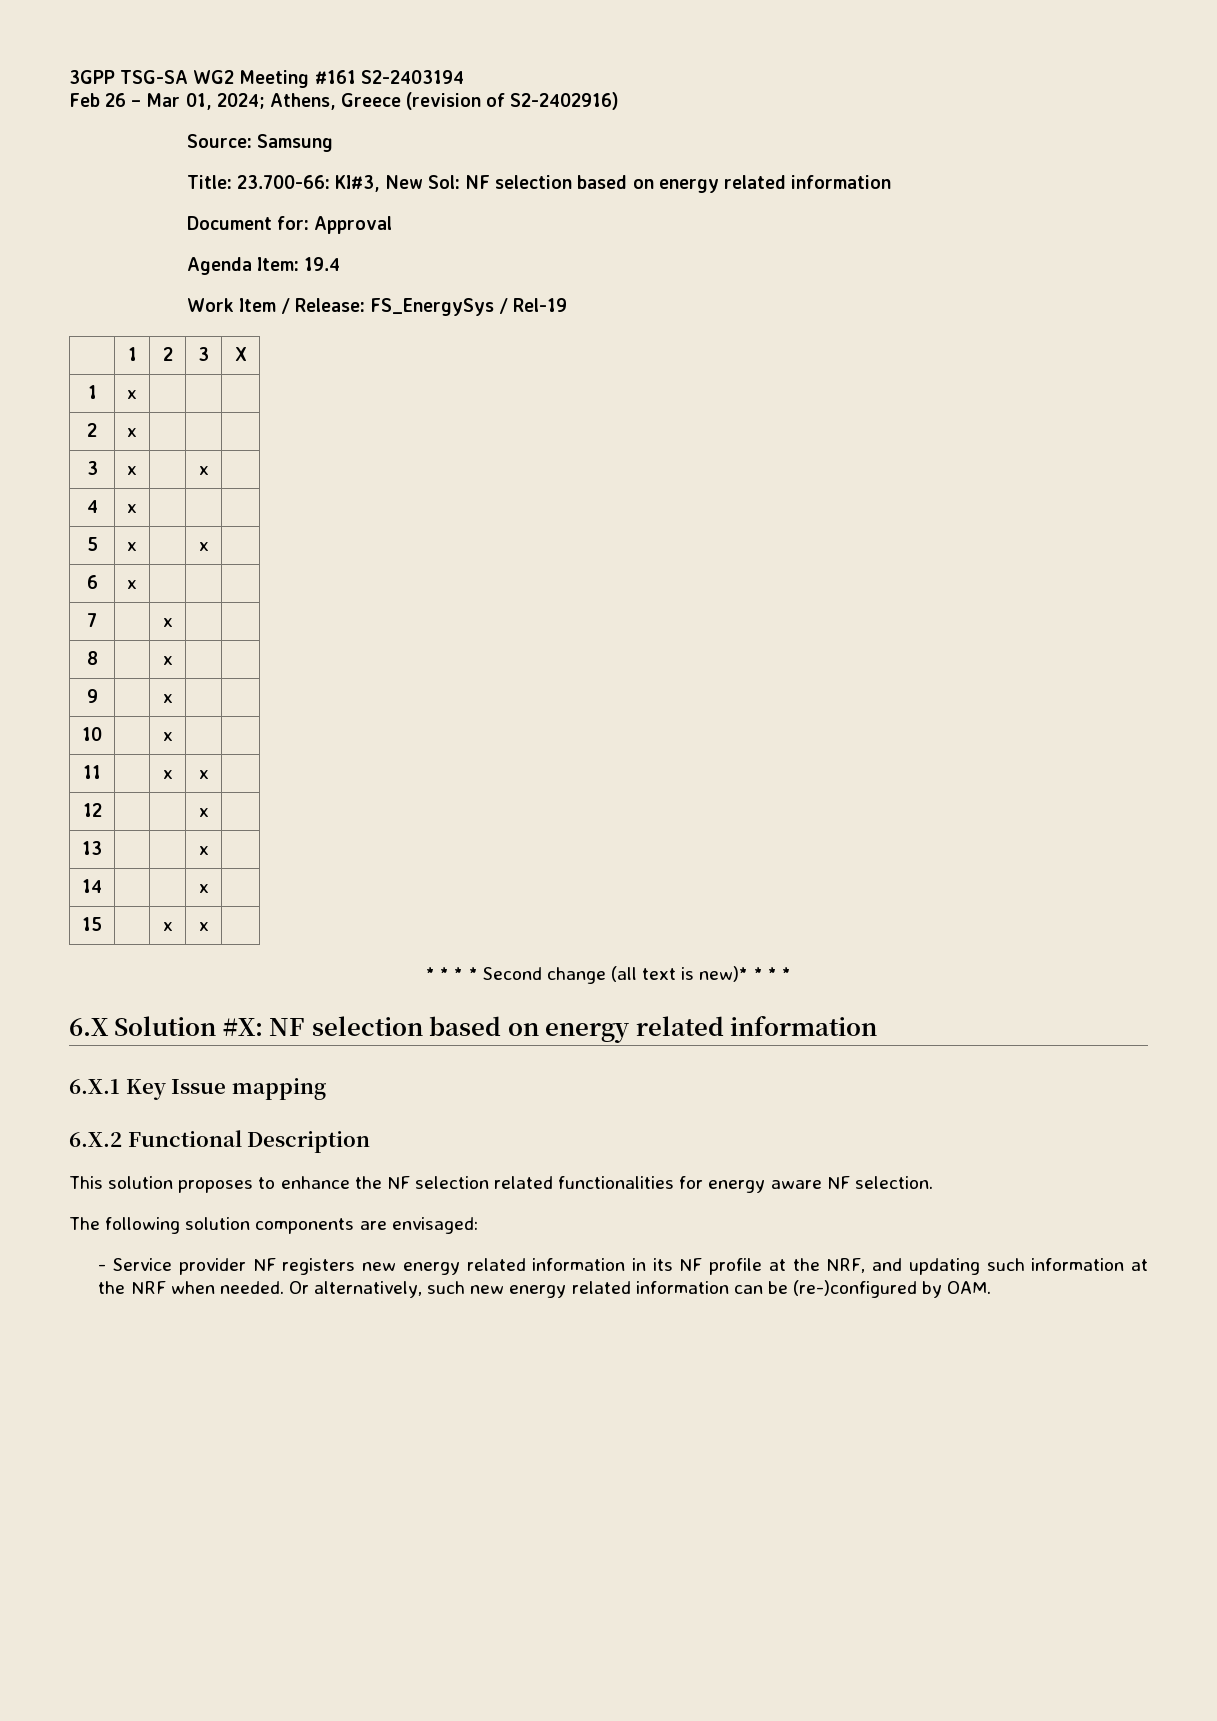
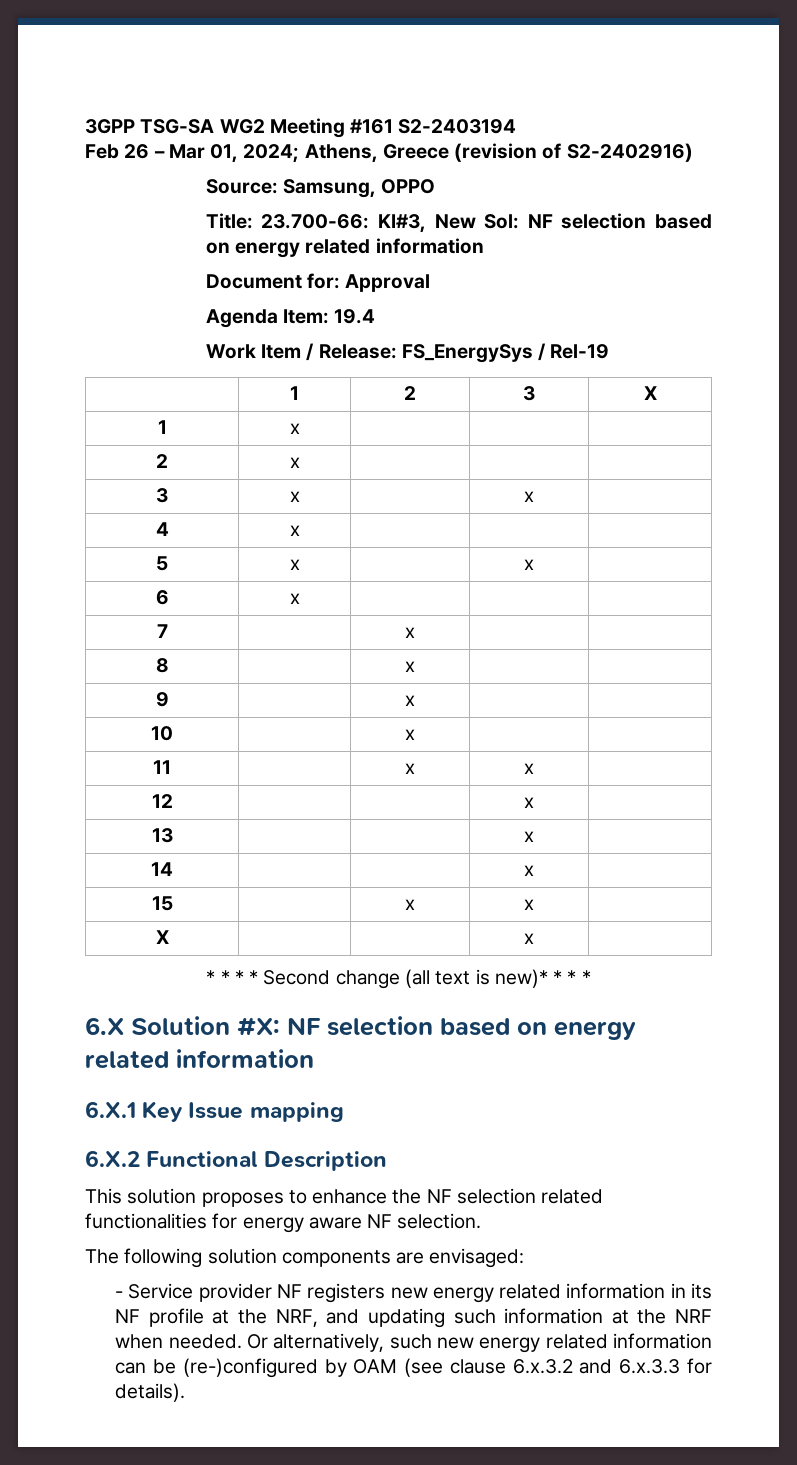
[256,134,333,152] Samsung -> [283,179,436,198] Samsung, OPPO
(209, 926) none -> [155,930,169,944] [524,933,534,944] // X | | | x |
[947,1281,992,1294] OAM. -> [353,1358,712,1377] [115,1383,186,1402] OAM (see clause 6.x.3.2 and 6.x.3.3 for details).

